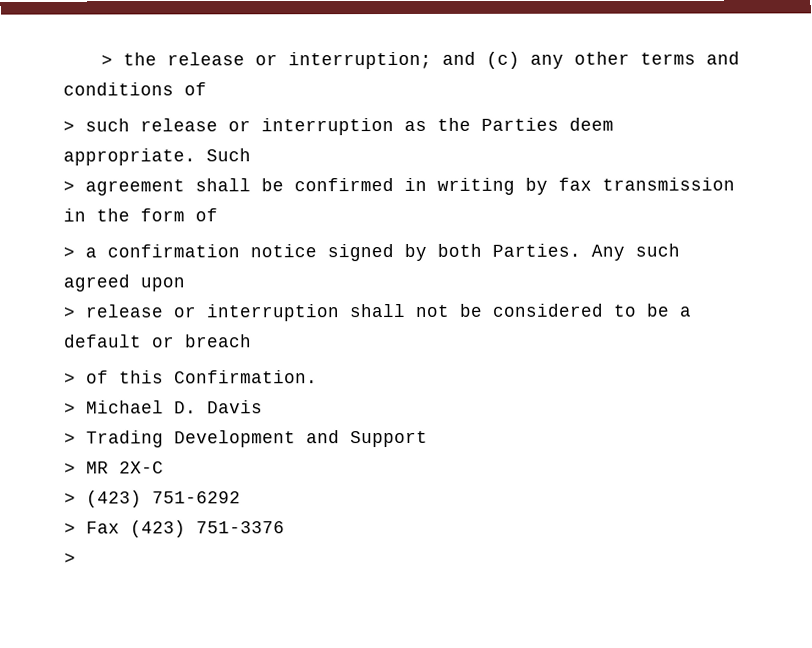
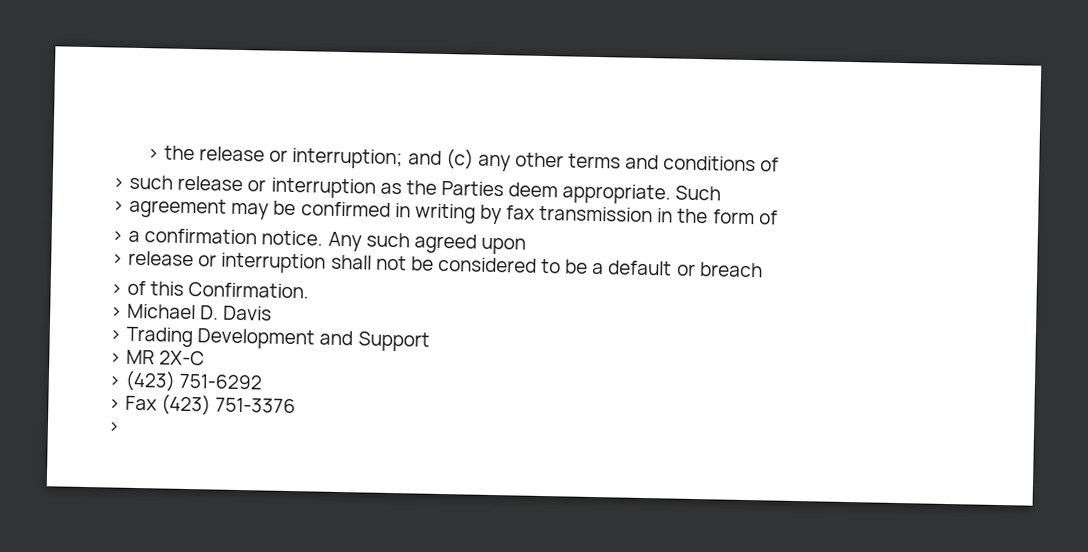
[195,178,251,192] shall -> [231,202,270,220] may
[250,243,581,262] notice signed by both Parties. -> [261,230,324,246] notice.

